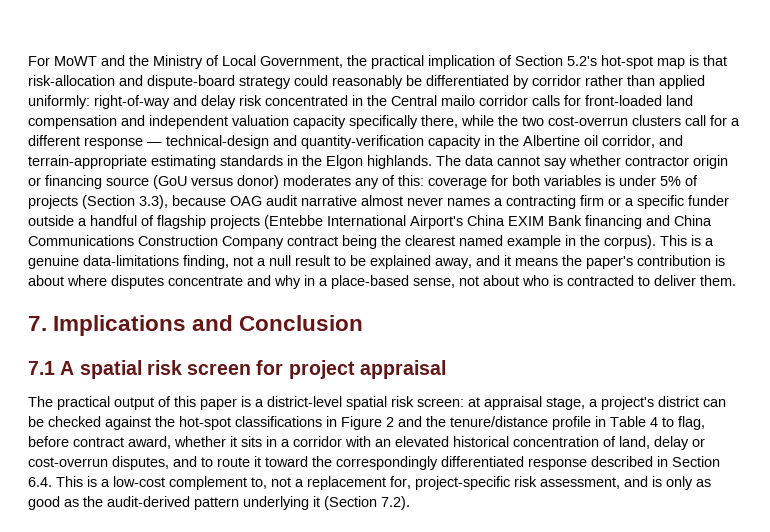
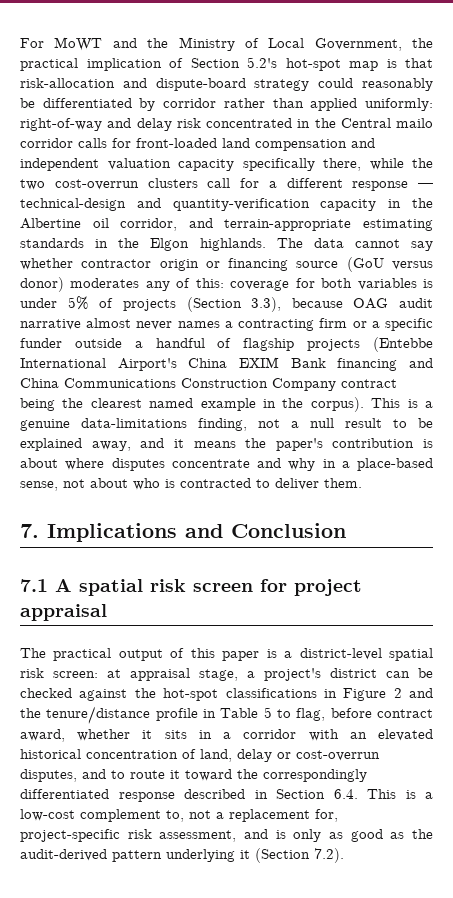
[650,417,658,427] 4 -> [263,707,272,718] 5

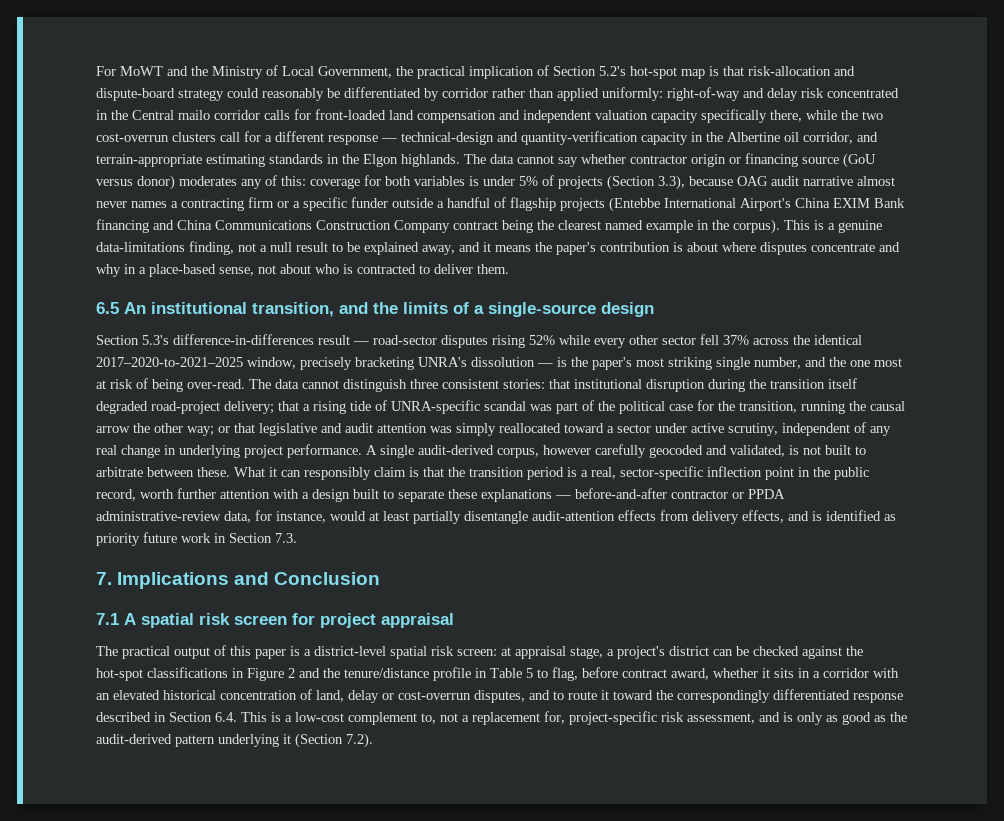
(362, 483) none -> [96,302,654,317] [96,334,862,348] [96,357,902,370] [96,378,857,392] [96,400,905,414] [96,422,891,436] [96,444,866,458] [96,466,869,480] [96,488,785,502] [96,510,896,524] [96,532,297,546] // 6.5 An institutional transition, and the limits of a single-source design // Section 5.3's difference-in-differences result — road-sector disputes rising 52% while every other sector fell 37% across the identical 2017–2020-to-2021–2025 window, precisely bracketing UNRA's dissolution — is the paper's most striking single number, and the one most at risk of being over-read. The data cannot distinguish three consistent stories: that institutional disruption during the transition itself degraded road-project delivery; that a rising tide of UNRA-specific scandal was part of the political case for the transition, running the causal arrow the other way; or that legislative and audit attention was simply reallocated toward a sector under active scrutiny, independent of any real change in underlying project performance. A single audit-derived corpus, however carefully geocoded and validated, is not built to arbitrate between these. What it can responsibly claim is that the transition period is a real, sector-specific inflection point in the public record, worth further attention with a design built to separate these explanations — before-and-after contractor or PPDA administrative-review data, for instance, would at least partially disentangle audit-attention effects from delivery effects, and is identified as priority future work in Section 7.3.

